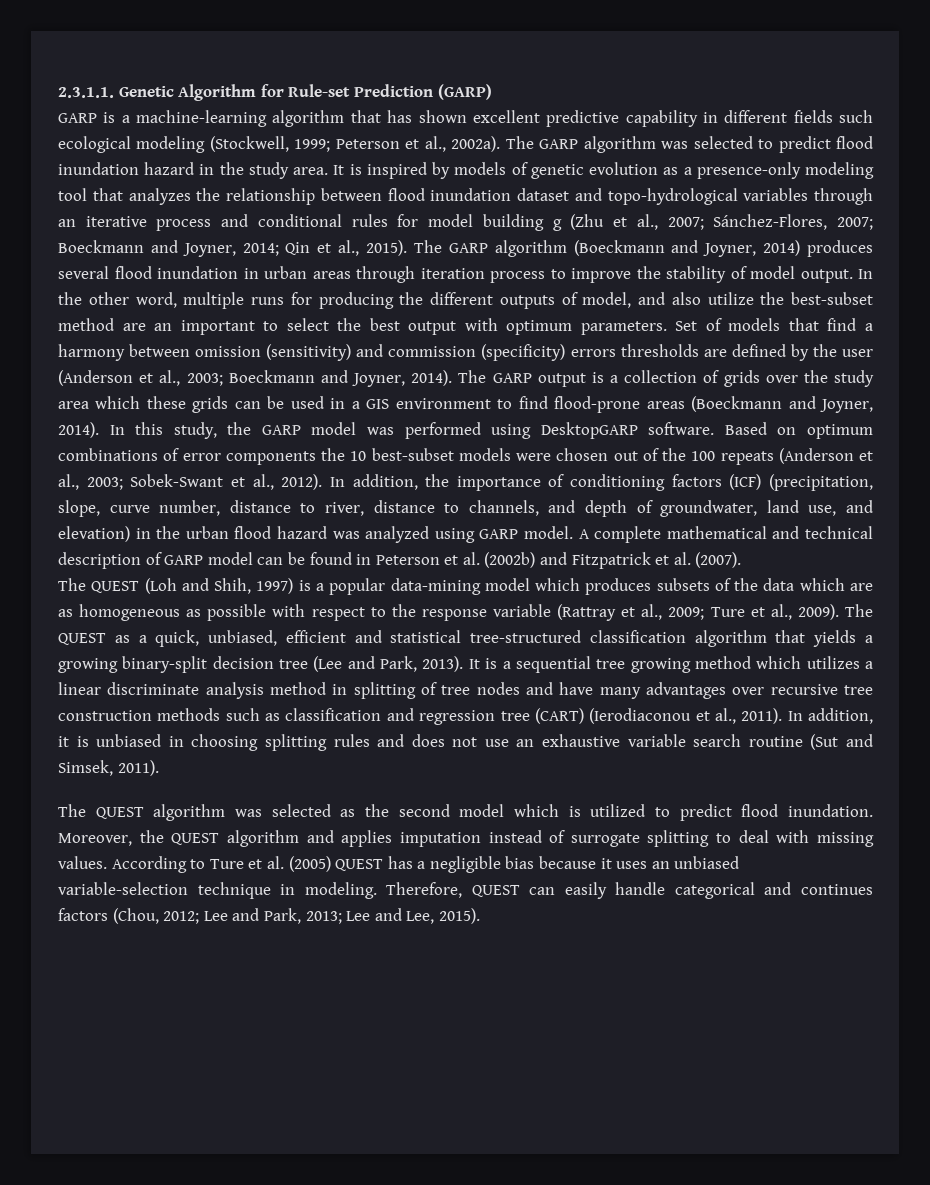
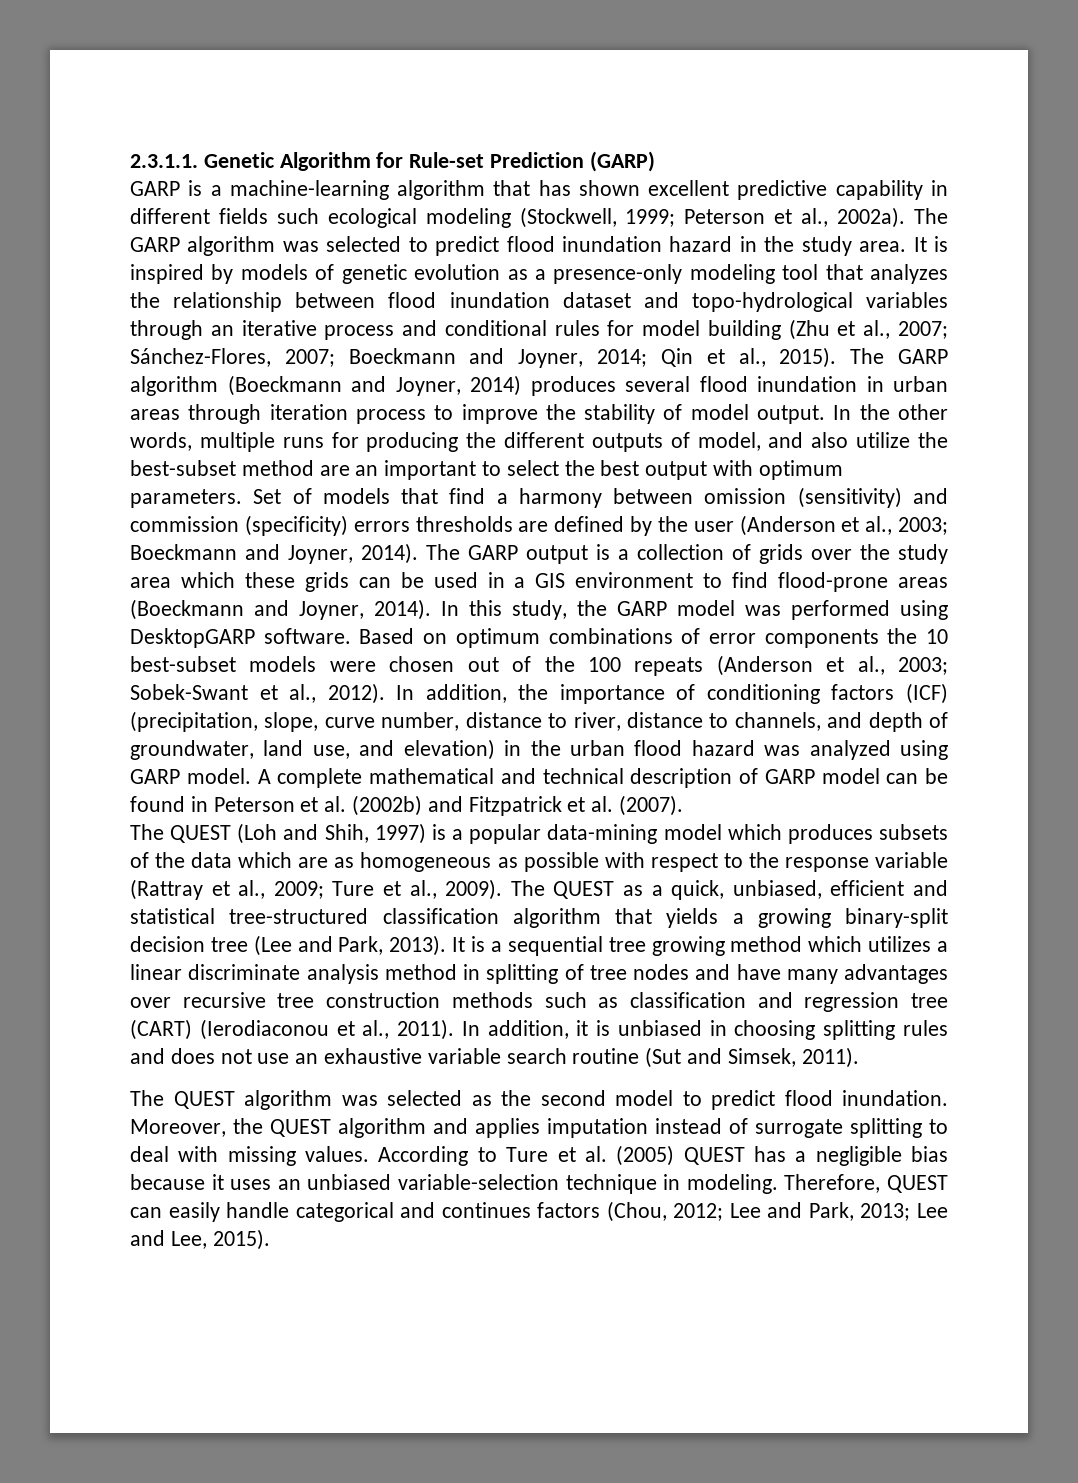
[552,219,562,231] g -> (781, 330) none
[135,292,177,308] word, -> [130,432,192,451] words,
[514,804,646,817] which is utilized -> (673, 1098) none

